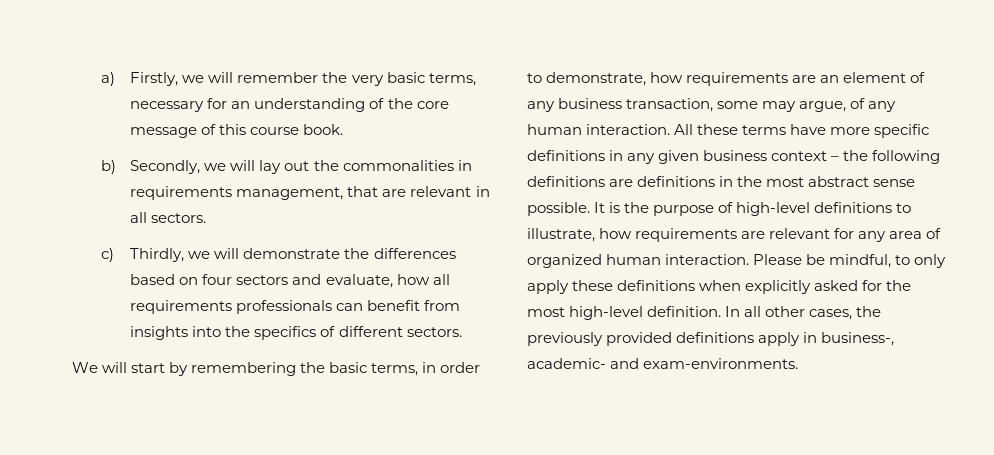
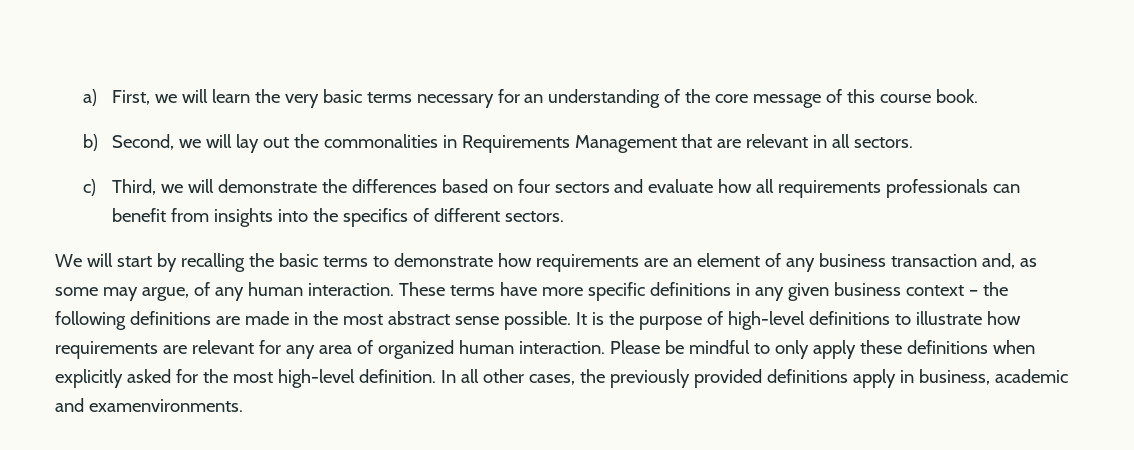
[130,72,319,86] Firstly, we will remember -> [111,89,250,105] First, we will learn
[428,73,476,86] terms, -> [366,92,412,103] terms
[130,160,201,174] Secondly, -> [111,134,174,150] Second,
[130,186,344,200] requirements management, -> [461,135,677,153] Requirements Management
[130,248,185,262] Thirdly, -> [111,179,156,195] Third,
[325,274,393,288] evaluate, -> [648,179,714,193] evaluate
[191,362,297,376] remembering -> [180,253,245,272] recalling
[371,362,481,376] [527,72,647,86] terms, in order to demonstrate, -> [322,253,493,267] terms to demonstrate
[626,98,714,112] transaction, -> [890,253,1037,269] transaction and, as
[674,124,739,135] All these -> [398,282,445,296] These
[637,176,716,187] definitions -> [244,311,289,325] made
[527,228,595,242] illustrate, -> [915,311,982,325] illustrate
[829,254,892,268] mindful, -> [688,340,750,354] mindful
[821,332,895,346] [527,358,799,369] business-, academic- and exam-environments. -> [918,369,1068,385] [55,398,243,412] business, academic and examenvironments.

